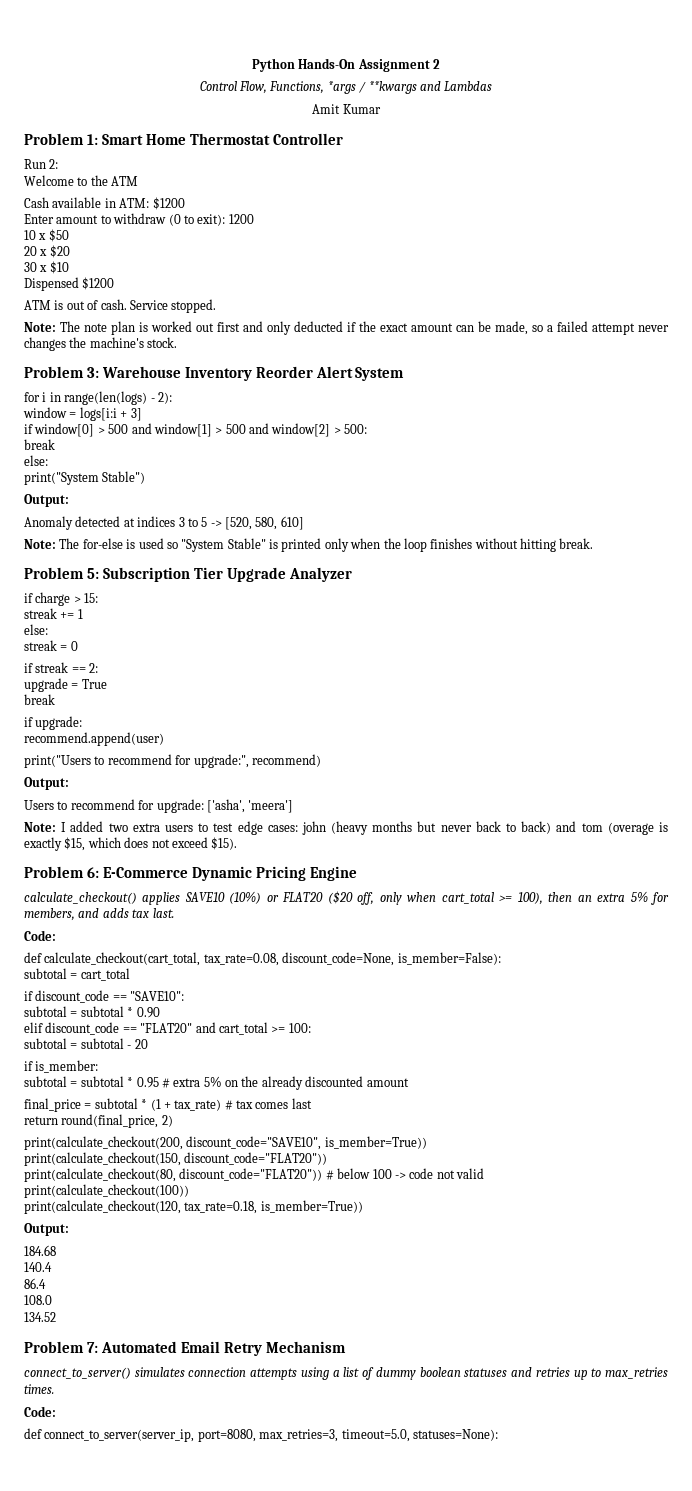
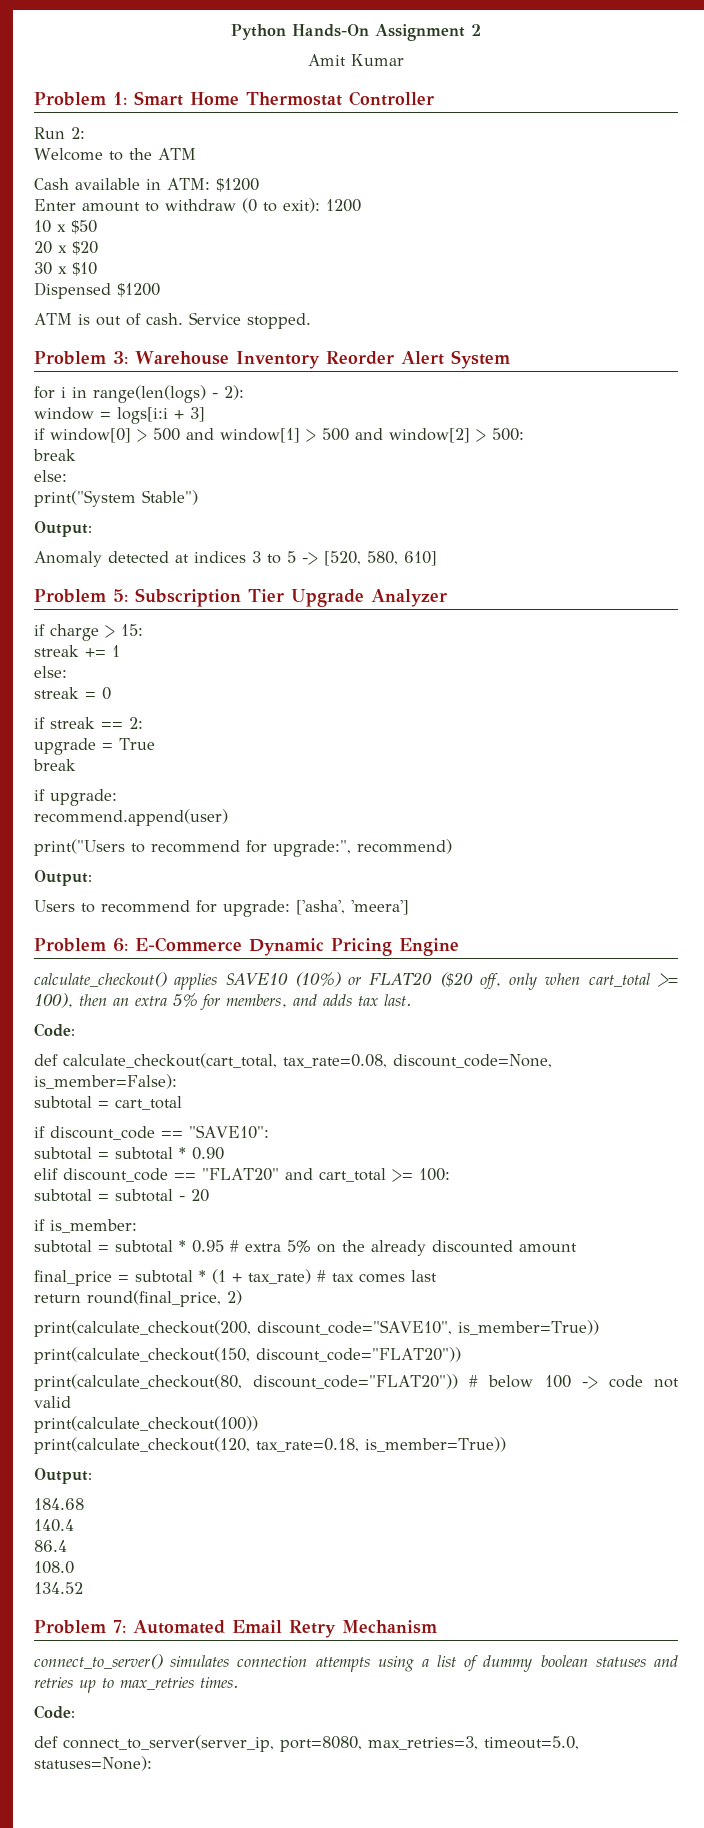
[199,81,493,94] // Control Flow, Functions, *args / **kwargs and Lambdas -> (481, 30) none
[24,321,669,335] [24,337,178,351] // Note: The note plan is worked out first and only deducted if the exact amount can be made, so a failed attempt never changes the machine's stock. -> (311, 321) none
[24,538,594,552] // Note: The for-else is used so "System Stable" is printed only when the loop finishes without hitting break. -> (437, 558) none
[24,821,668,835] [24,837,238,851] // Note: I added two extra users to test edge cases: john (heavy months but never back to back) and tom (overage is exactly $15, which does not exceed $15). -> (409, 907) none

